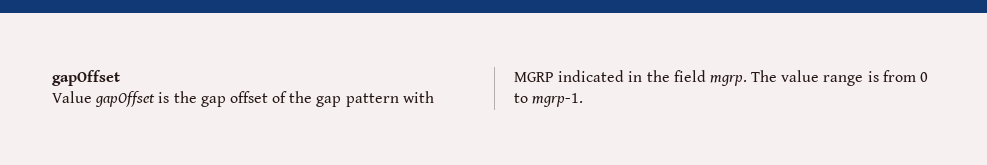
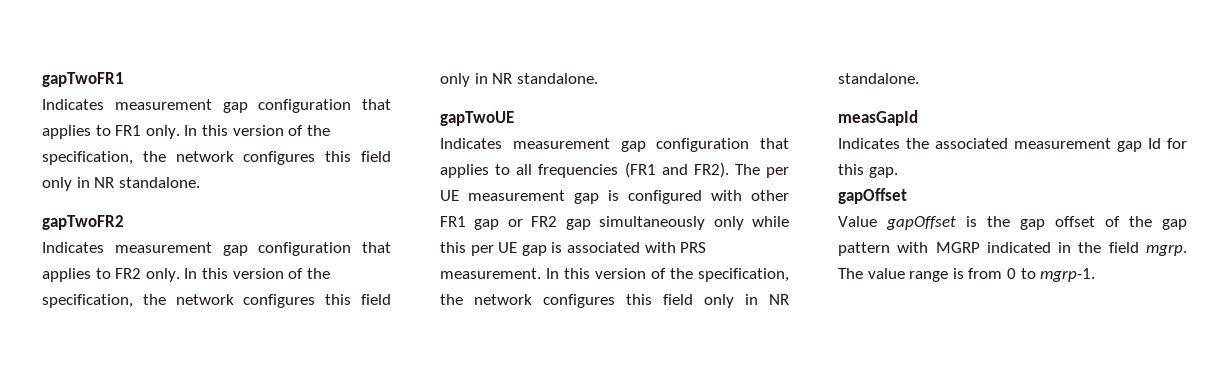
(52, 78) none -> [42,72,124,87] [42,99,391,113] [42,125,330,139] [42,151,391,165] [42,177,200,191] [42,215,124,230] [42,242,391,256] [42,268,330,282] [42,294,391,308] [440,73,598,87] [440,111,514,126] [440,138,789,152] [440,162,789,178] [440,190,789,204] [440,216,789,230] [440,242,707,256] [440,268,789,282] [440,294,789,308] [838,73,919,84] [838,110,918,126] [838,138,1187,152] [838,164,898,178] gapTwoFR1 // Indicates measurement gap configuration that applies to FR1 only. In this version of the specification, the network configures this field only in NR standalone. // gapTwoFR2 // Indicates measurement gap configuration that applies to FR2 only. In this version of the specification, the network configures this field only in NR standalone. // gapTwoUE // Indicates measurement gap configuration that applies to all frequencies (FR1 and FR2). The per UE measurement gap is configured with other FR1 gap or FR2 gap simultaneously only while this per UE gap is associated with PRS measurement. In this version of the specification, the network configures this field only in NR standalone. // measGapId // Indicates the associated measurement gap Id for this gap. //

